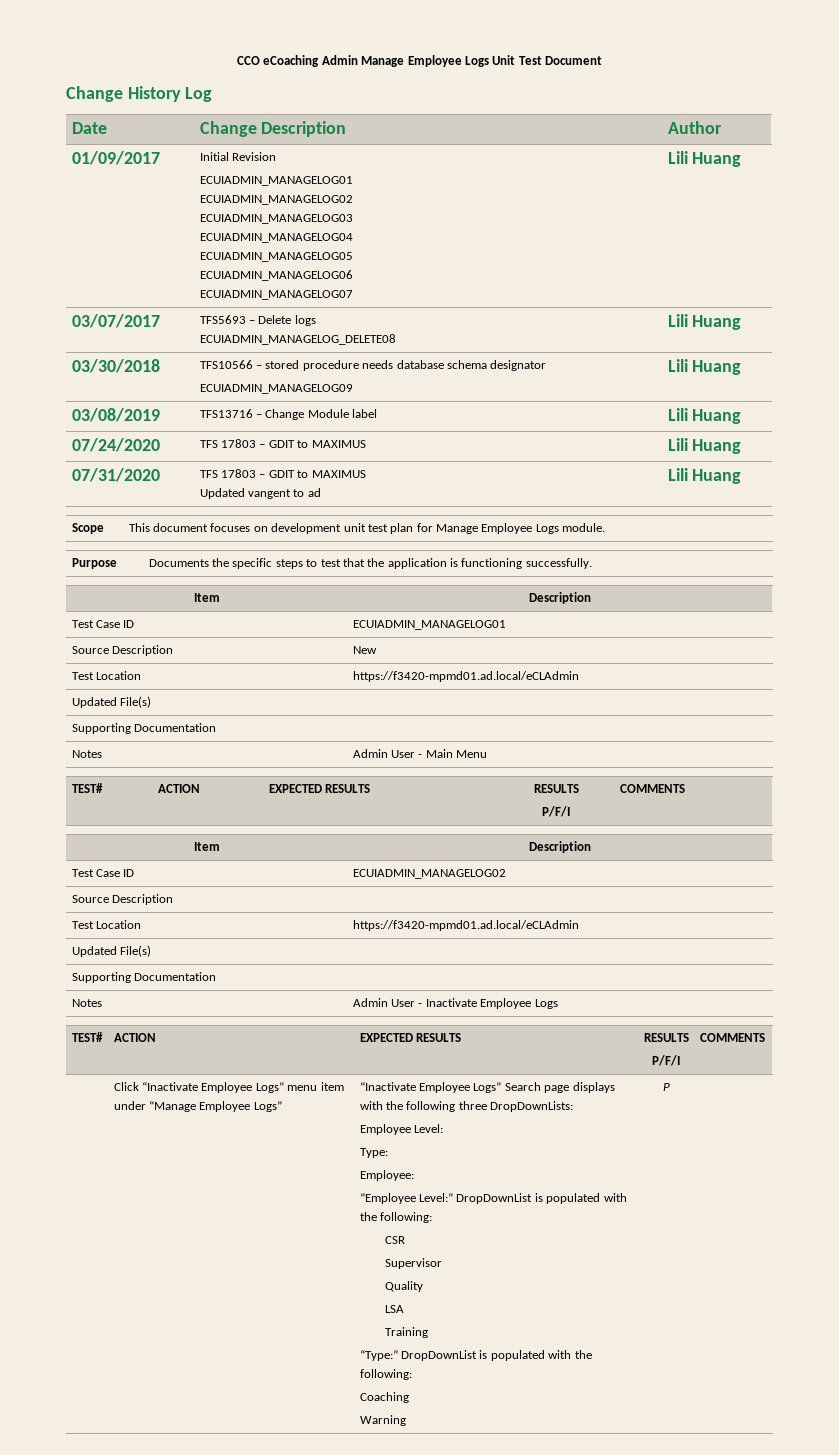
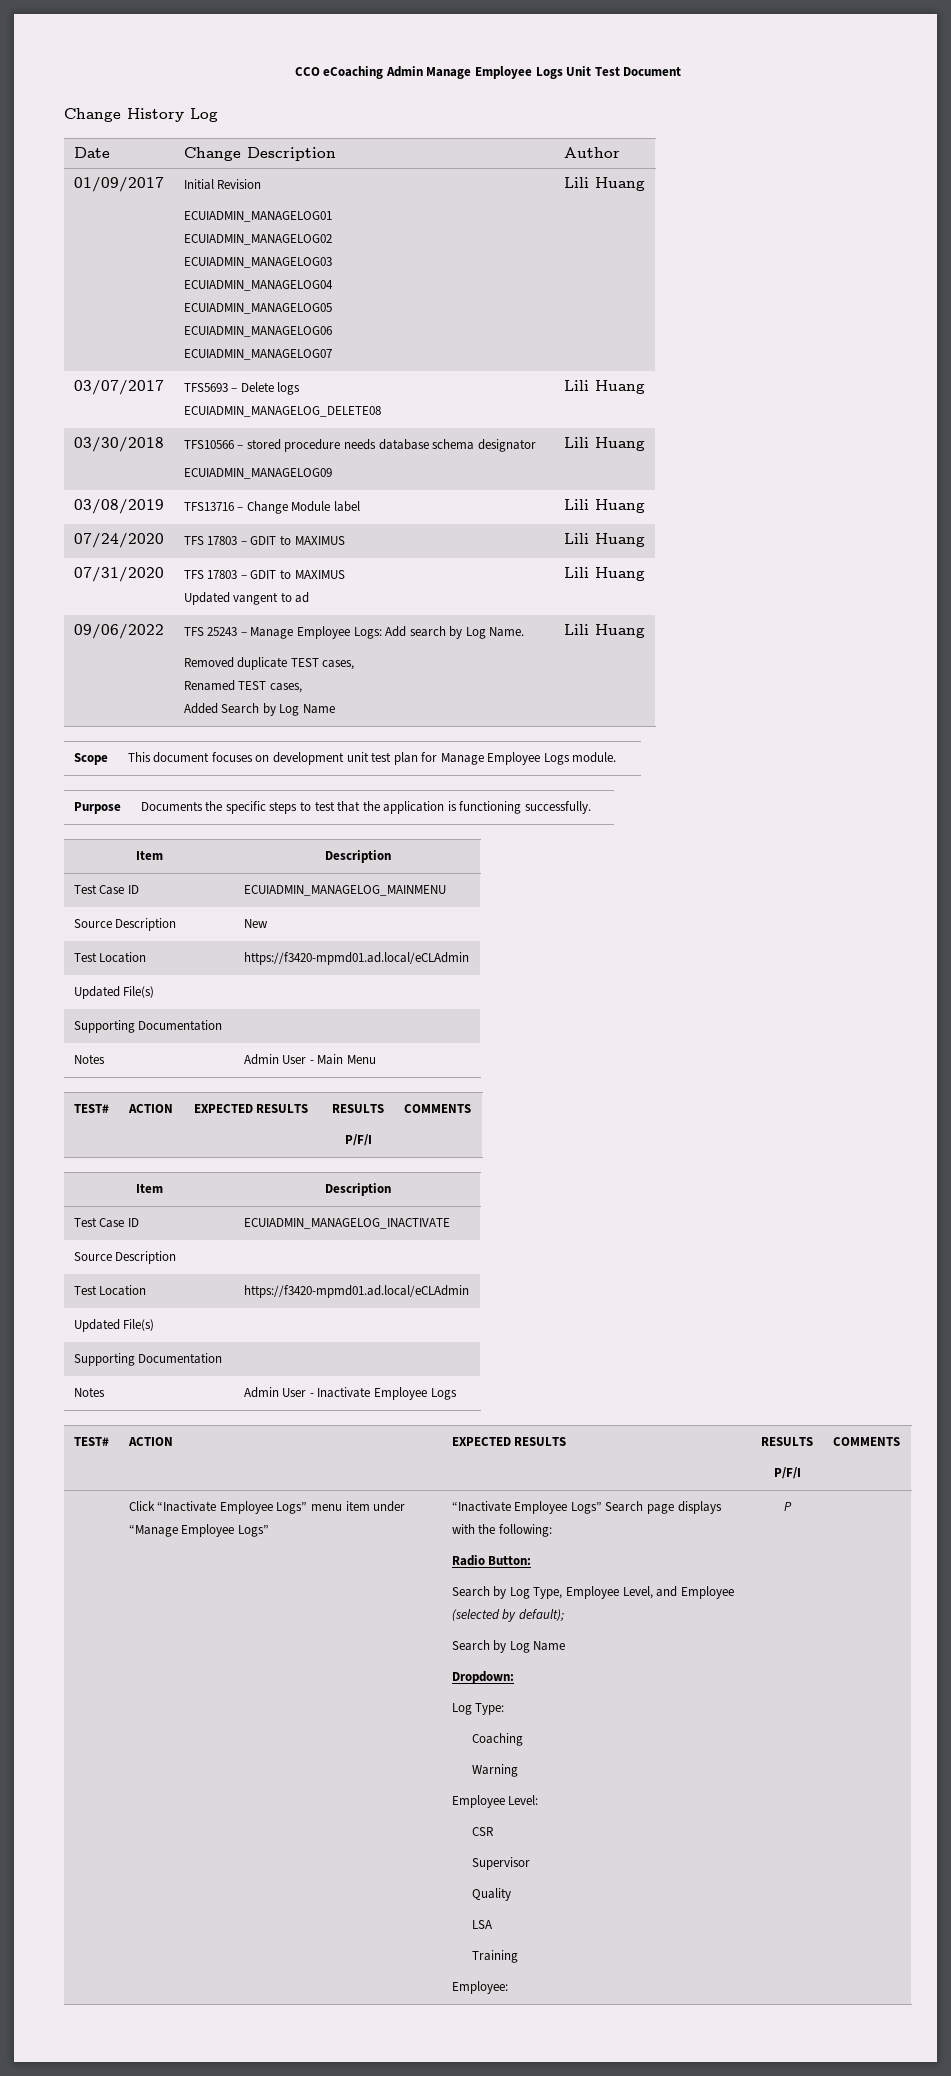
(742, 476) none -> [73,624,164,639] [183,626,525,639] [183,657,355,670] [183,680,302,693] [183,703,335,716] [563,624,645,638] // 09/06/2022 | TFS 25243 – Manage Employee Logs: Add search by Log Name. // Removed duplicate TEST cases, // Renamed TEST cases, // Added Search by Log Name | Lili Huang
[352,620,506,630] ECUIADMIN_MANAGELOG01 -> [243,885,446,896] ECUIADMIN_MANAGELOG_MAINMENU
[352,869,506,879] ECUIADMIN_MANAGELOG02 -> [243,1218,450,1229] ECUIADMIN_MANAGELOG_INACTIVATE
[406,1101,574,1112] [359,1124,444,1135] [359,1148,388,1158] [359,1170,414,1181] [359,1193,627,1204] [359,1212,433,1223] following three DropDownLists: // Employee Level: // Type: // Employee: // “Employee Level:” DropDownList is populated with the following: -> [498,1524,552,1537] [451,1555,532,1566] [451,1586,734,1599] [451,1609,564,1622] [451,1640,566,1653] [451,1671,514,1684] [451,1703,505,1715] [471,1733,523,1746] [471,1764,518,1777] [451,1795,539,1808] following: // Radio Button: // Search by Log Type, Employee Level, and Employee (selected by default); // Search by Log Name // Dropdown: // Log Type: // Coaching // Warning // Employee Level:
[359,1350,592,1361] [359,1369,412,1380] [359,1392,409,1403] [359,1415,406,1426] “Type:” DropDownList is populated with the following: // Coaching // Warning -> [451,1981,508,1994] Employee:

